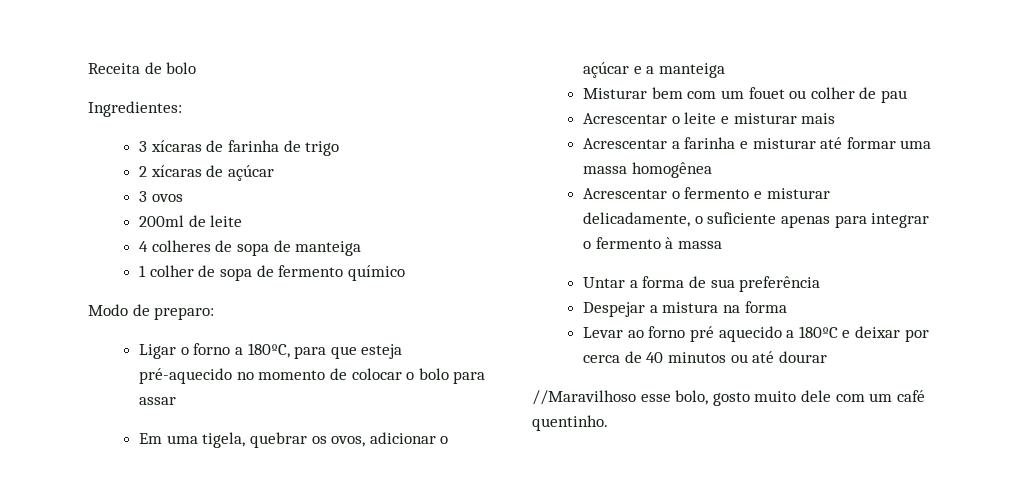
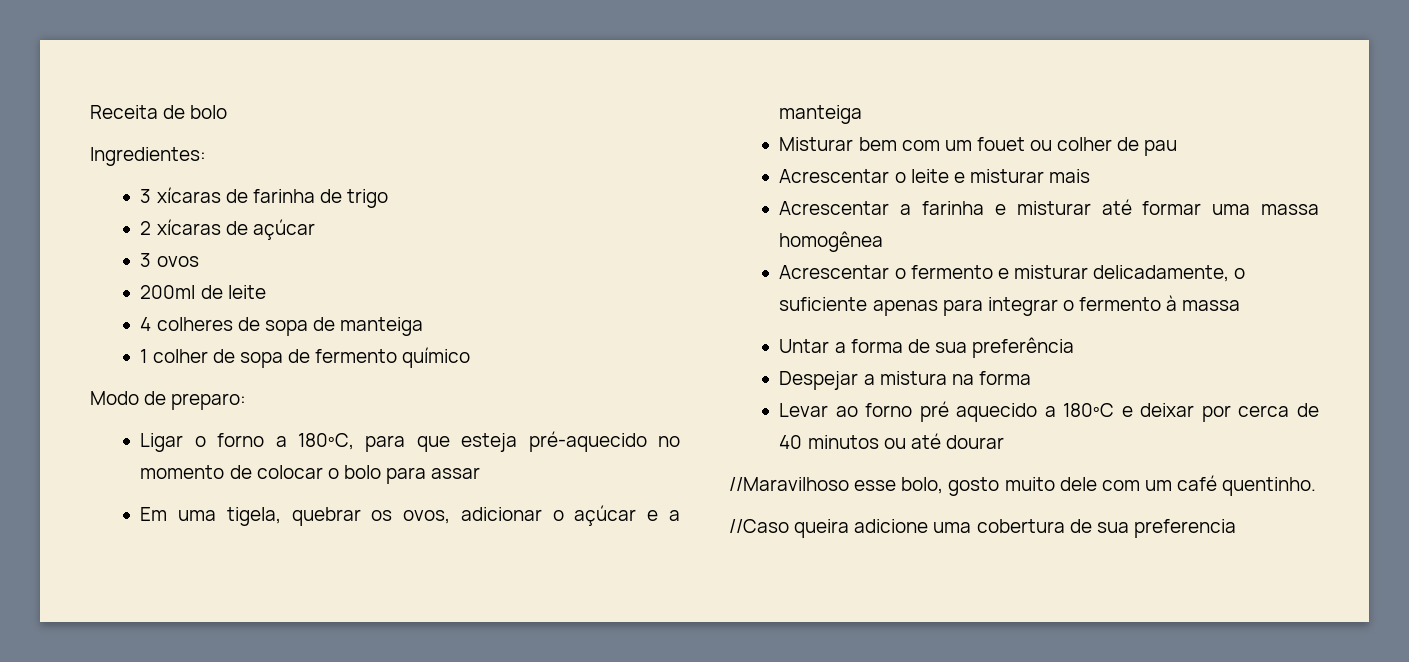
(608, 423) none -> [729,519,1236,538] // //Caso queira adicione uma cobertura de sua preferencia

